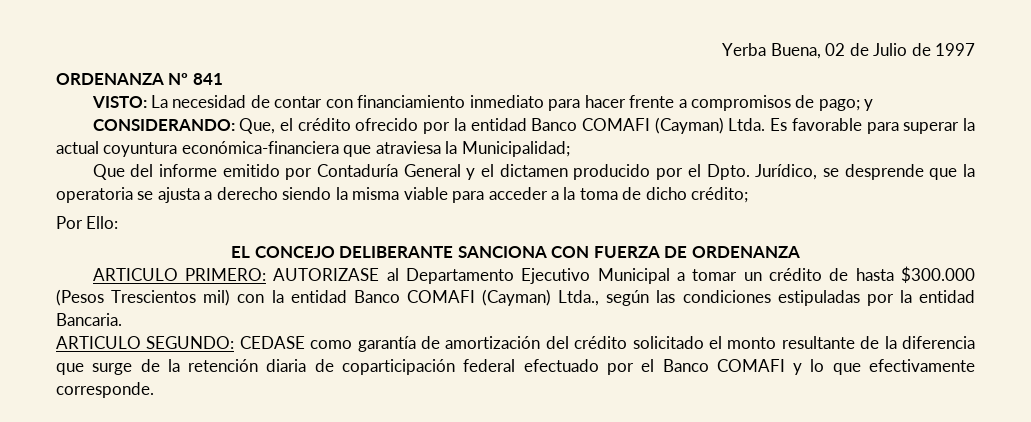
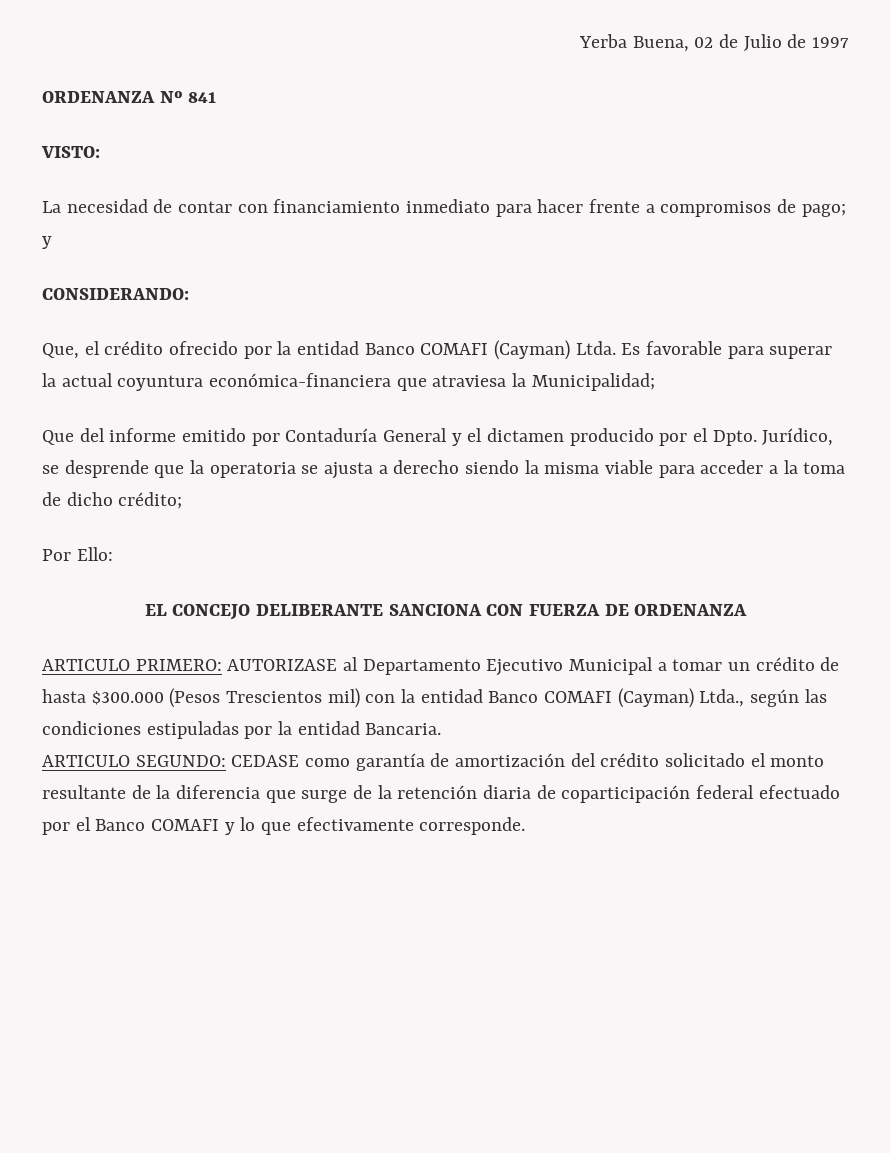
(147, 102) none -> (100, 152) //
(235, 125) none -> (189, 294) //

